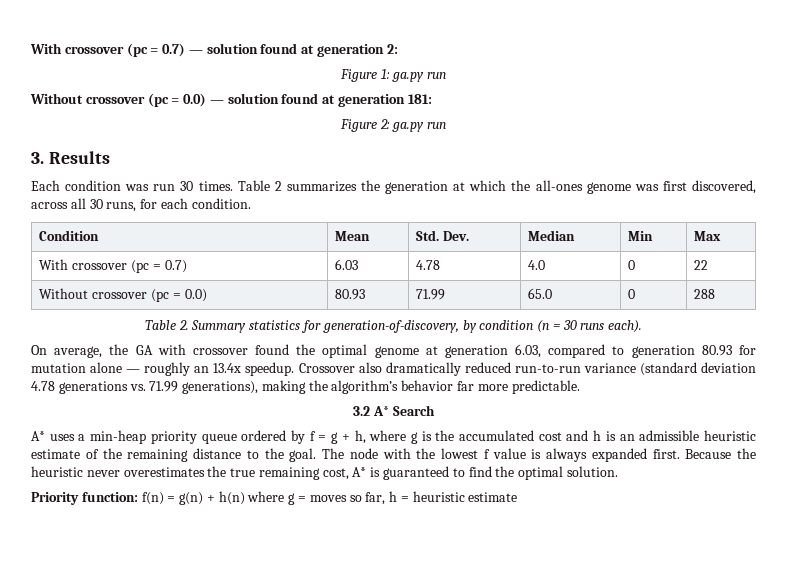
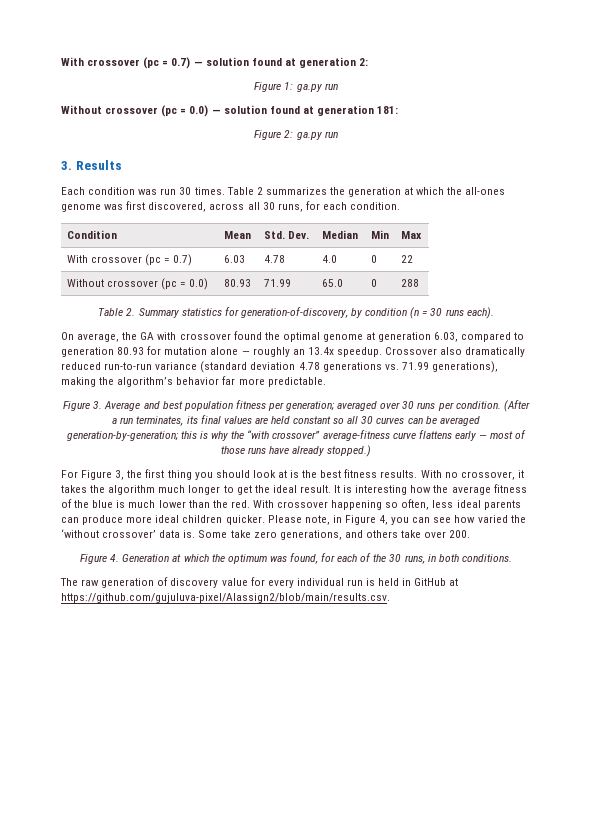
[353,405,435,416] [31,430,756,444] [31,448,756,462] [31,466,618,480] [31,491,518,505] 3.2 A* Search // A* uses a min-heap priority queue ordered by f = g + h, where g is the accumulated cost and h is an admissible heuristic estimate of the remaining distance to the goal. The node with the lowest f value is always expanded first. Because the heuristic never overestimates the true remaining cost, A* is guaranteed to find the optimal solution. // Priority function: f(n) = g(n) + h(n) where g = moves so far, h = heuristic estimate -> [63,400,530,412] [112,415,480,426] [66,430,527,441] [220,445,372,457] [61,469,524,480] [61,484,527,495] [61,499,521,510] [61,515,526,525] [61,529,471,540] [80,553,512,564] [60,577,459,588] [61,593,390,603] Figure 3. Average and best population fitness per generation; averaged over 30 runs per condition. (After a run terminates, its final values are held constant so all 30 curves can be averaged generation-by-generation; this is why the “with crossover” average-fitness curve flattens early — most of those runs have already stopped.) // For Figure 3, the first thing you should look at is the best fitness results. With no crossover, it takes the algorithm much longer to get the ideal result. It is interesting how the average fitness of the blue is much lower than the red. With crossover happening so often, less ideal parents can produce more ideal children quicker. Please note, in Figure 4, you can see how varied the ‘without crossover’ data is. Some take zero generations, and others take over 200. // Figure 4. Generation at which the optimum was found, for each of the 30 runs, in both conditions. // The raw generation of discovery value for every individual run is held in GitHub at https://github.com/gujuluva-pixel/AIassign2/blob/main/results.csv.

